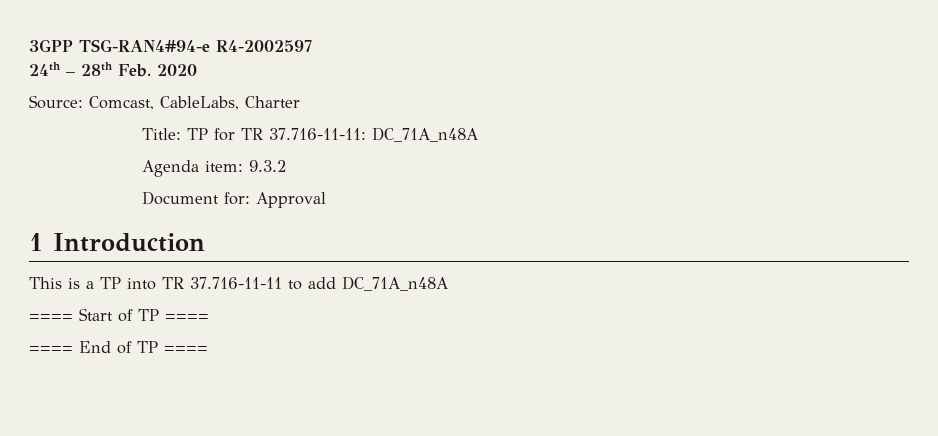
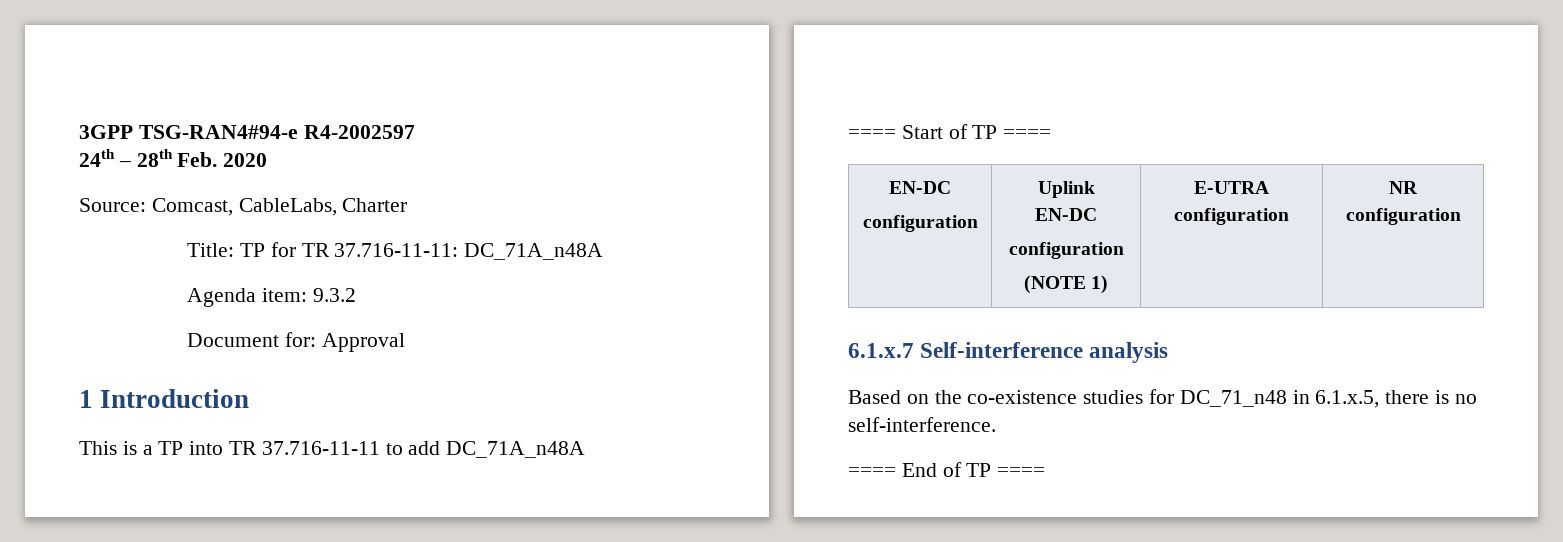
(209, 317) none -> [889,181,951,194] [862,215,978,232] [1037,181,1095,198] [1035,208,1097,221] [1008,242,1124,259] [1023,275,1109,294] [1194,181,1269,194] [1174,208,1289,225] [1389,181,1418,194] [1345,208,1461,225] [848,342,1169,363] [848,389,1477,408] [848,417,996,432] // EN-DC // configuration | Uplink EN-DC // configuration // (NOTE 1) | E-UTRA configuration | NR configuration // 6.1.x.7 Self-interference analysis // Based on the co-existence studies for DC_71_n48 in 6.1.x.5, there is no self-interference.

